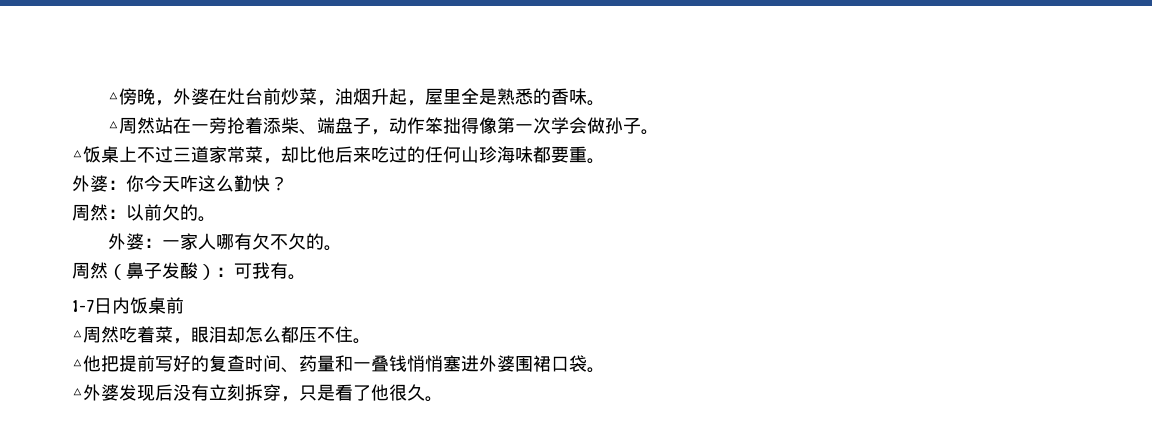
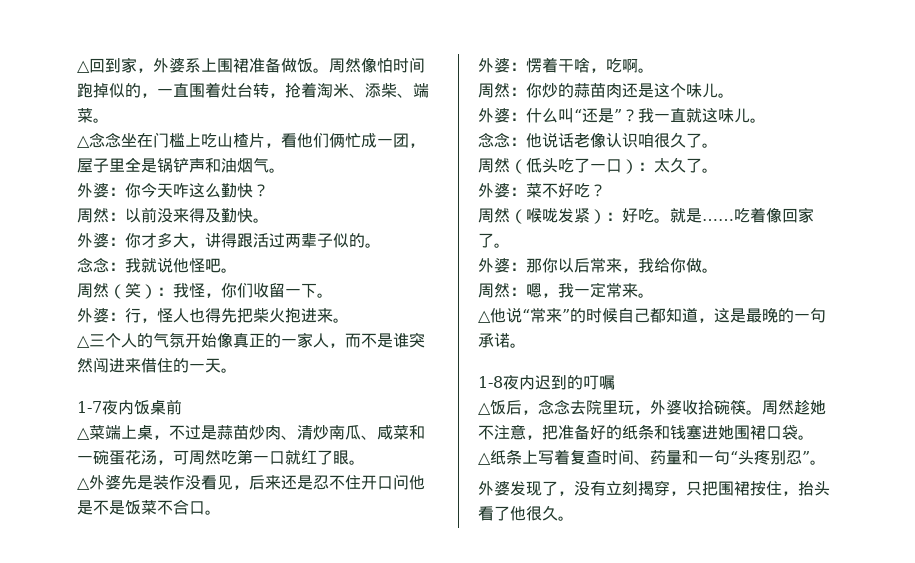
[108,88,606,106] [108,117,660,135] [72,146,587,164] △傍晚，外婆在灶台前炒菜，油烟升起，屋里全是熟悉的香味。 // △周然站在一旁抢着添柴、端盘子，动作笨拙得像第一次学会做孙子。 // △饭桌上不过三道家常菜，却比他后来吃过的任何山珍海味都要重 -> [77,57,425,73] [77,82,429,98] [77,108,109,123] [77,132,425,148] [77,157,269,173] △回到家，外婆系上围裙准备做饭。周然像怕时间跑掉似的，一直围着灶台转，抢着淘米、添柴、端菜。 // △念念坐在门槛上吃山楂片，看他们俩忙成一团，屋子里全是锅铲声和油烟气
[162,204,216,222] [108,233,343,251] [72,262,288,280] 欠的。 // 外婆：一家人哪有欠不欠的。 // 周然（鼻子发酸）：可我有 -> [157,208,269,223] [77,232,381,248] [77,257,237,273] [77,282,333,299] [77,308,349,323] [77,332,425,348] [77,357,221,373] 没来得及勤快。 // 外婆：你才多大，讲得跟活过两辈子似的。 // 念念：我就说他怪吧。 // 周然（笑）：我怪，你们收留一下。 // 外婆：行，怪人也得先把柴火抱进来。 // △三个人的气氛开始像真正的一家人，而不是谁突然闯进来借住的一天
[94,298,112,314] 日 -> [102,400,118,415] 夜
[83,326,371,344] [72,355,209,372] 周然吃着菜，眼泪却怎么都压不住。 // △他把提前写好的 -> [89,425,425,440] [77,449,365,465] [77,474,425,490] [77,499,221,515] [478,57,654,73] [478,83,734,98] [478,108,766,123] [478,132,718,148] [478,157,718,174] [478,183,606,198] [478,207,814,224] [478,233,510,248] [478,257,718,273] [478,282,654,298] [478,307,826,323] [478,333,526,348] [478,375,615,390] [478,399,826,415] [478,424,814,440] [478,449,570,465] 菜端上桌，不过是蒜苗炒肉、清炒南瓜、咸菜和一碗蛋花汤，可周然吃第一口就红了眼。 // △外婆先是装作没看见，后来还是忍不住开口问他是不是饭菜不合口。 // 外婆：愣着干啥，吃啊。 // 周然：你炒的蒜苗肉还是这个味儿。 // 外婆：什么叫“还是”？我一直就这味儿。 // 念念：他说话老像认识咱很久了。 // 周然（低头吃了一口）：太久了。 // 外婆：菜不好吃？ // 周然（喉咙发紧）：好吃。就是……吃着像回家了。 // 外婆：那你以后常来，我给你做。 // 周然：嗯，我一定常来。 // △他说“常来”的时候自己都知道，这是最晚的一句承诺。 // 1-8夜内迟到的叮嘱 // △饭后，念念去院里玩，外婆收拾碗筷。周然趁她不注意，把准备好的纸条和钱塞进她围裙口袋。 // △纸条上写着
[371,355,605,373] [72,388,83,399] 叠钱悄悄塞进外婆围裙口袋。 // △ -> [714,449,826,465] 句“头疼别忍”。 //
[155,384,173,401] 后 -> [542,481,574,496] 了，
[245,384,335,402] 拆穿，只是 -> [638,480,830,496] 揭穿，只把围裙按住，抬头

